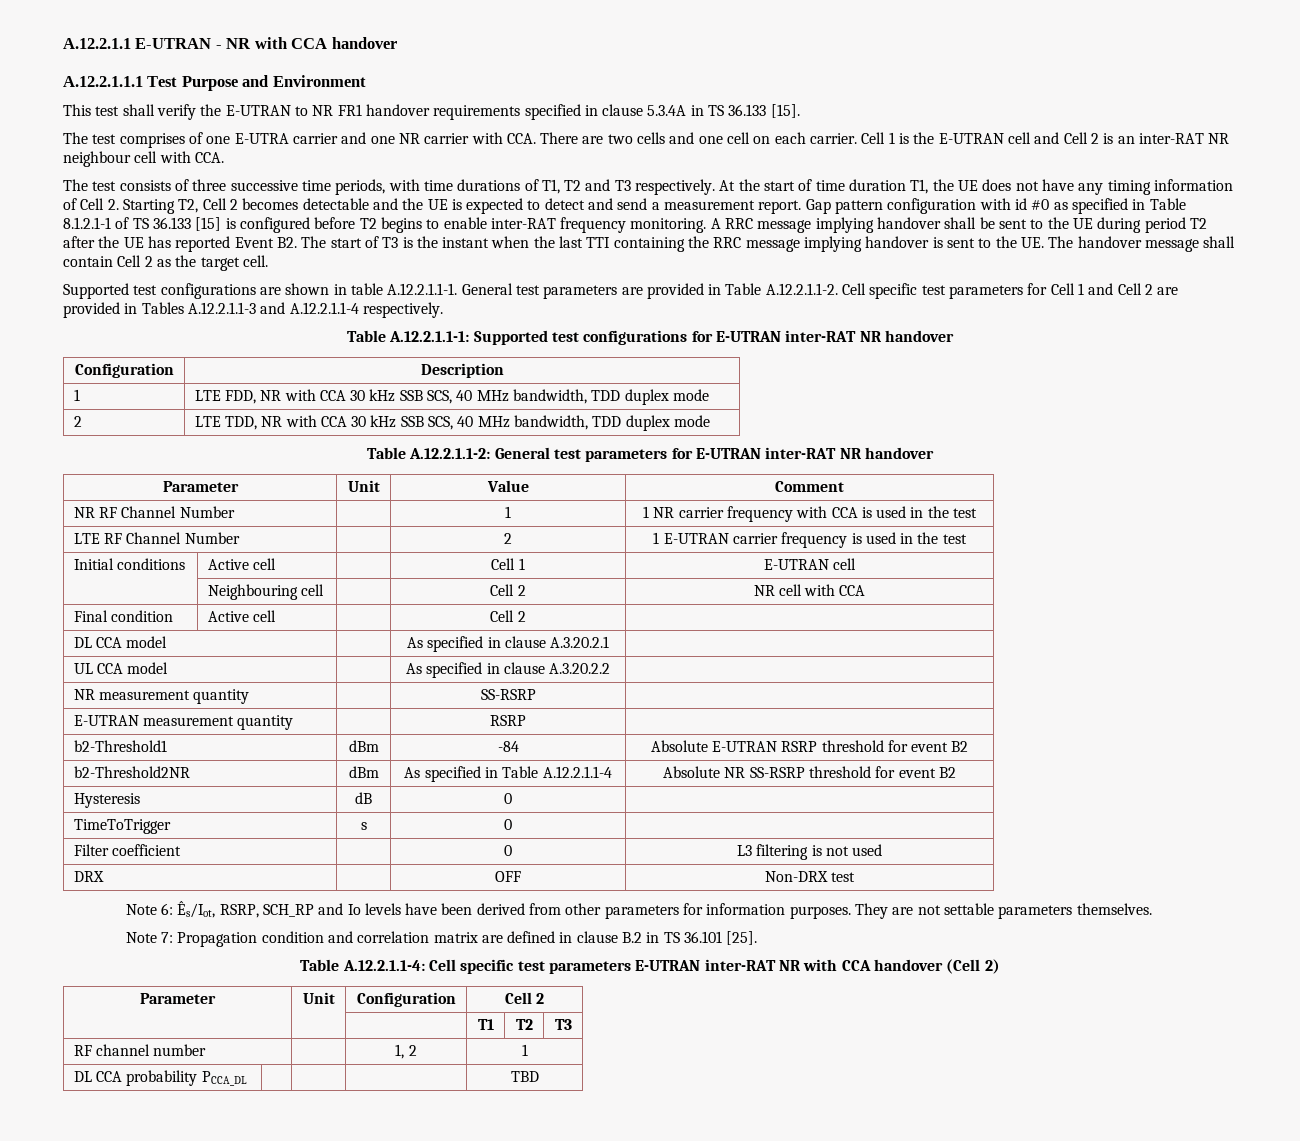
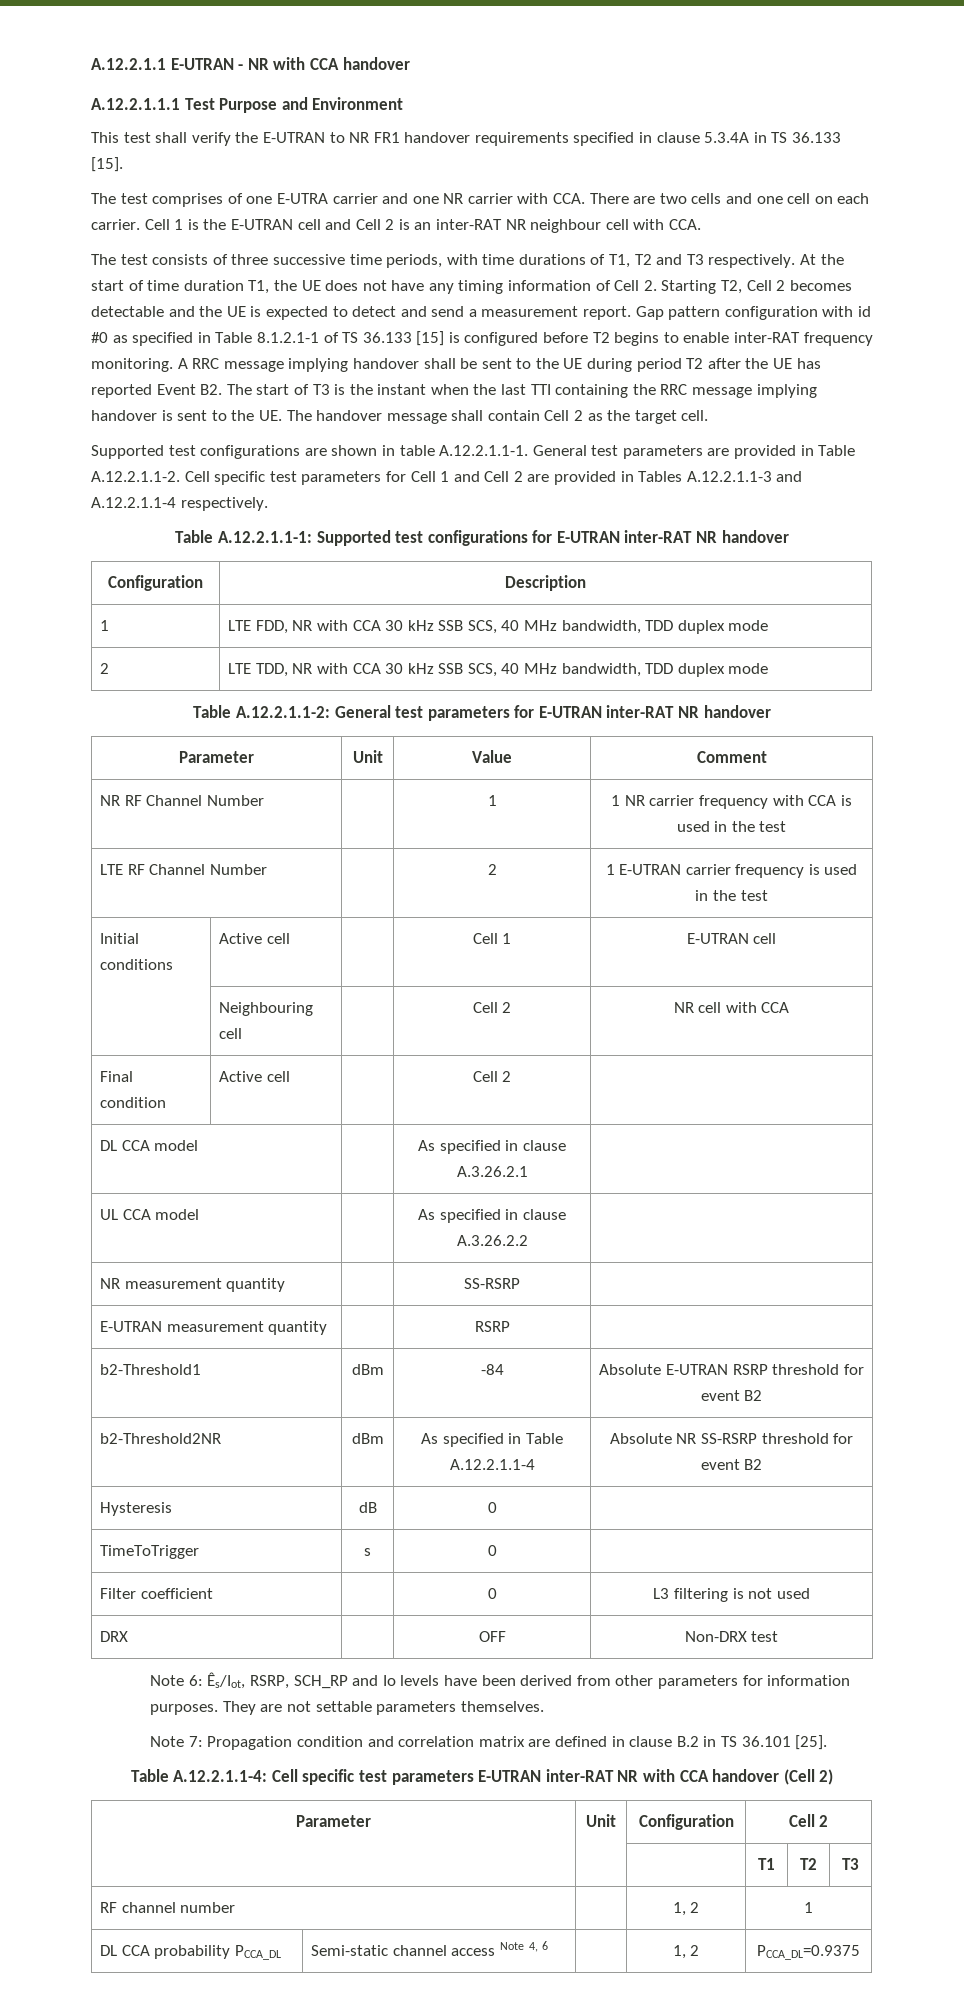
[550,636,610,648] A.3.20.2.1 -> [456,1166,528,1177] A.3.26.2.1
[549,663,611,674] A.3.20.2.2 -> [456,1235,528,1246] A.3.26.2.2
[510,1071,539,1082] | | | TBD -> [311,1941,549,1956] [672,1945,700,1959] [757,1945,860,1960] Semi-static channel access Note 4, 6 | | 1, 2 | PCCA_DL=0.9375

